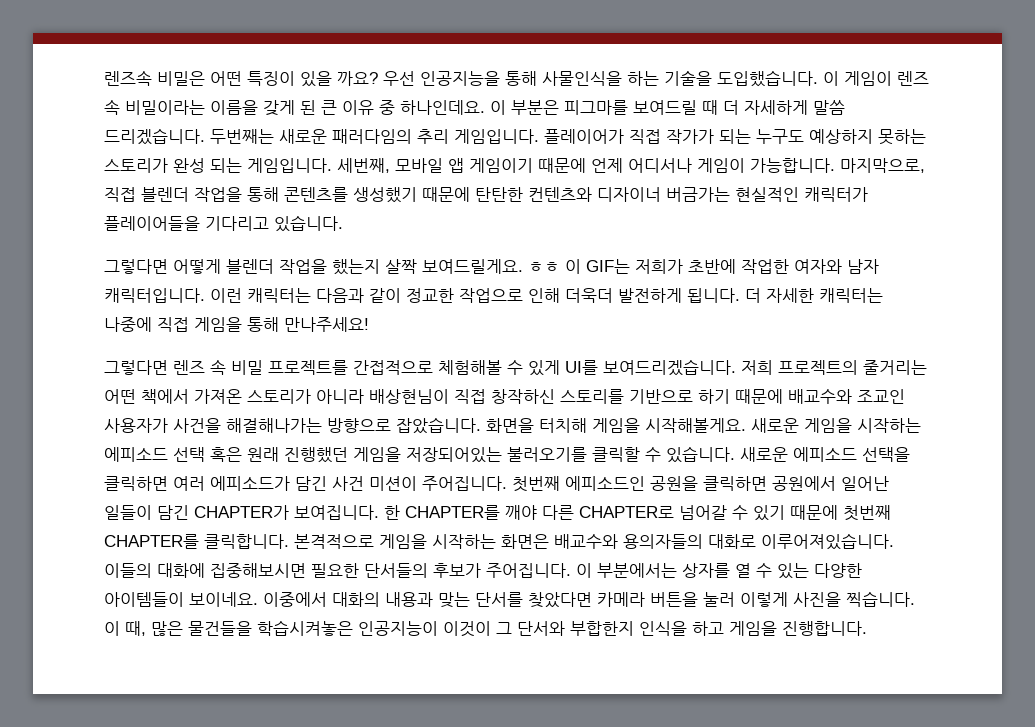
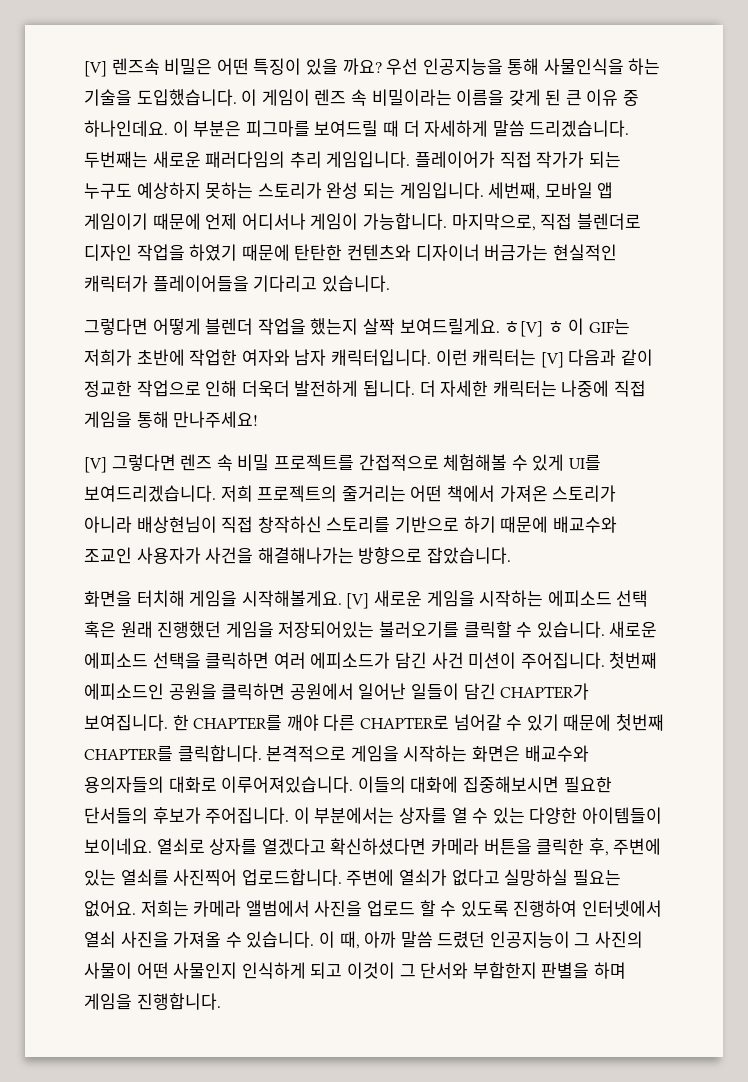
(104, 78) none -> [84,61,107,77] [V]
[141,187,417,203] 블렌더 작업을 통해 콘텐츠를 생성했기 -> [576,213,641,230] [84,244,238,261] 블렌더로 디자인 작업을 하였기
[528,262,560,272] ㅎㅎ -> [504,321,564,337] ㅎ[V] ㅎ
(311, 295) none -> [540,352,564,368] [V]
(369, 324) none -> [84,457,107,473] [V]
(481, 425) none -> (511, 555) //
(746, 425) none -> [346,593,370,609] [V]
[263,591,915,608] [104,620,438,636] 이중에서 대화의 내용과 맞는 단서를 찾았다면 카메라 버튼을 눌러 이렇게 사진을 찍습니다. 이 때, 많은 물건들을 학습시켜놓은 인공지능이 -> [156,838,662,856] [84,869,621,886] [84,900,662,917] [84,931,644,949] [84,962,343,979] 열쇠로 상자를 열겠다고 확신하셨다면 카메라 버튼을 클릭한 후, 주변에 있는 열쇠를 사진찍어 업로드합니다. 주변에 열쇠가 없다고 실망하실 필요는 없어요. 저희는 카메라 앨범에서 사진을 업로드 할 수 있도록 진행하여 인터넷에서 열쇠 사진을 가져올 수 있습니다. 이 때, 아까 말씀 드렸던 인공지능이 그 사진의 사물이 어떤 사물인지 인식하게 되고
[639,621,724,636] 인식을 하고 -> [541,962,626,979] 판별을 하며

